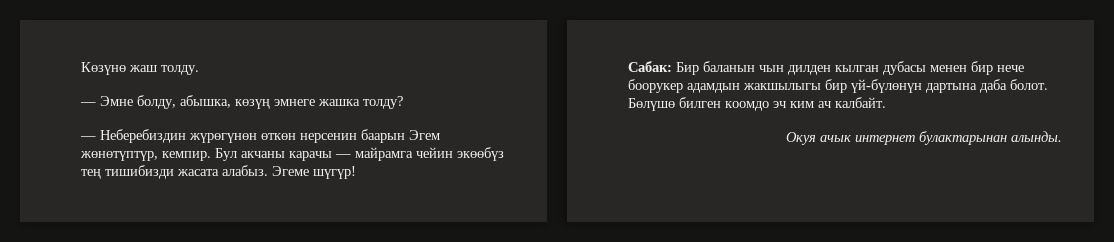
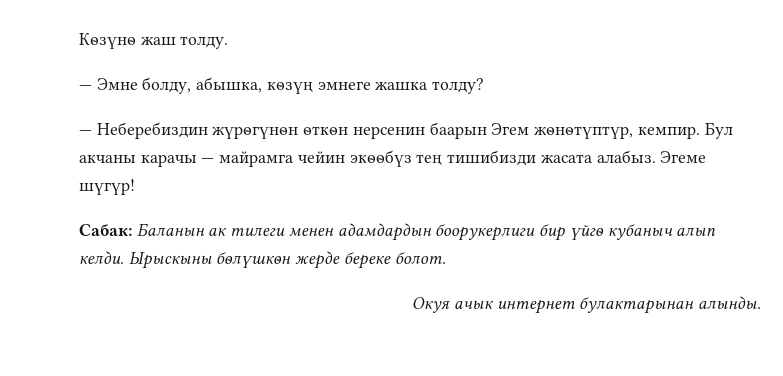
[676,61,1024,75] [628,79,1048,93] [628,97,886,111] Бир баланын чын дилден кылган дубасы менен бир нече боорукер адамдын жакшылыгы бир үй-бүлөнүн дартына даба болот. Бөлүшө билген коомдо эч ким ач калбайт. -> [136,223,717,241] [79,251,446,269] Баланын ак тилеги менен адамдардын боорукерлиги бир үйгө кубаныч алып келди. Ырыскыны бөлүшкөн жерде береке болот.

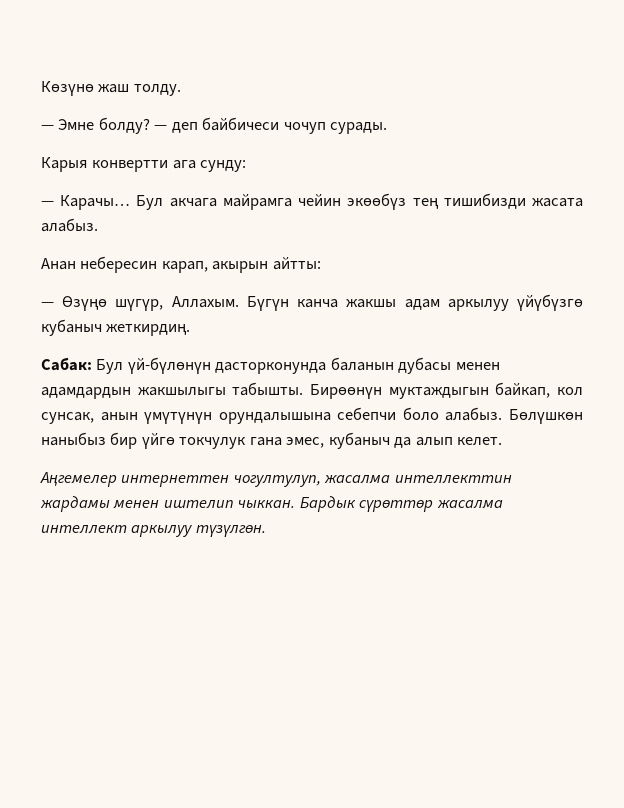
[142,77,485,94] [79,122,733,139] [79,154,215,167] болду, абышка, көзүң эмнеге жашка толду? // — Неберебиздин жүрөгүнөн өткөн нерсенин баарын Эгем жөнөтүптүр, кемпир. Бул акчаны карачы — -> [98,117,388,134] [41,157,247,172] [41,195,217,210] болду? — деп байбичеси чочуп сурады. // Карыя конвертти ага сунду: // — Карачы… Бул акчага
[660,151,707,163] [79,179,135,195] [79,223,717,241] [79,251,446,269] [412,296,762,314] Эгеме шүгүр! // Сабак: Баланын ак тилеги менен адамдардын боорукерлиги бир үйгө кубаныч алып келди. Ырыскыны бөлүшкөн жерде береке болот. // Окуя ачык интернет булактарынан алынды. -> [41,256,321,273] [41,294,583,311] [41,319,191,336] [41,357,500,374] [41,382,583,399] [41,407,583,424] [41,432,503,449] [40,472,512,487] [40,496,503,512] [41,525,266,537] // Анан небересин карап, акырын айтты: // — Өзүңө шүгүр, Аллахым. Бүгүн канча жакшы адам аркылуу үйүбүзгө кубаныч жеткирдиң. // Сабак: Бул үй-бүлөнүн дасторконунда баланын дубасы менен адамдардын жакшылыгы табышты. Бирөөнүн муктаждыгын байкап, кол сунсак, анын үмүтүнүн орундалышына себепчи боло алабыз. Бөлүшкөн наныбыз бир үйгө токчулук гана эмес, кубаныч да алып келет. // Аңгемелер интернеттен чогултулуп, жасалма интеллекттин жардамы менен иштелип чыккан. Бардык сүрөттөр жасалма интеллект аркылуу түзүлгөн.

